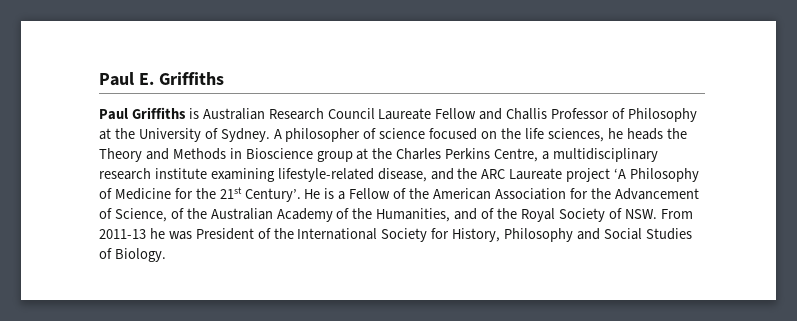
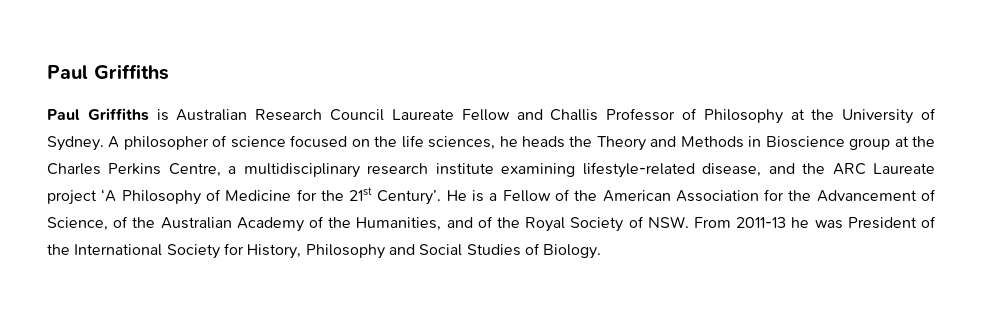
[99,72,154,86] Paul E. -> [47,65,88,79] Paul

